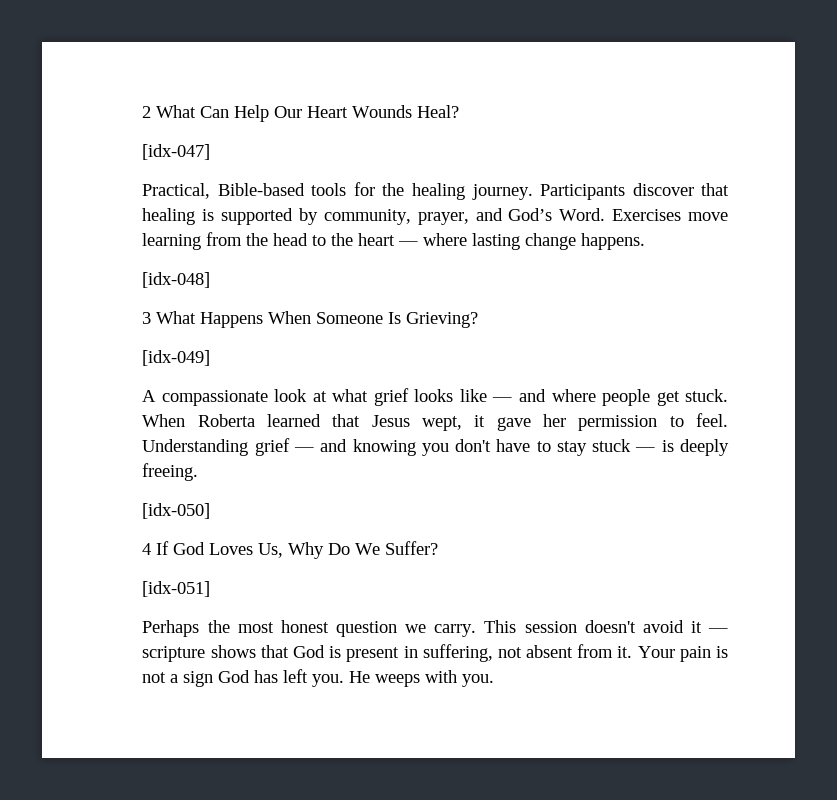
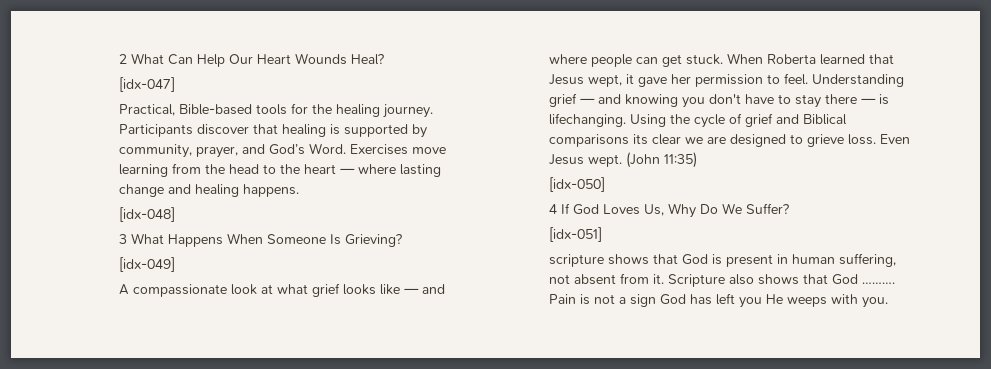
(577, 241) none -> [167,184,239,197] and healing
(650, 397) none -> [635,57,658,64] can
[592,439,632,452] stuck -> [824,94,857,104] there
[680,439,730,456] [142,463,199,481] deeply freeing. -> [548,113,847,128] [548,134,910,147] [548,152,697,168] lifechanging. Using the cycle of grief and Biblical comparisons its clear we are designed to grieve loss. Even Jesus wept. (John 11:35)
[142,620,729,637] Perhaps the most honest question we carry. This session doesn't avoid it — -> (602, 234) none
(418, 652) none -> [791,254,835,264] human
[637,646,711,662] Your pain -> [667,274,895,287] [548,294,576,304] Scripture also shows that God ………. Pain
[312,674,345,687] you. -> [738,297,762,308] you

